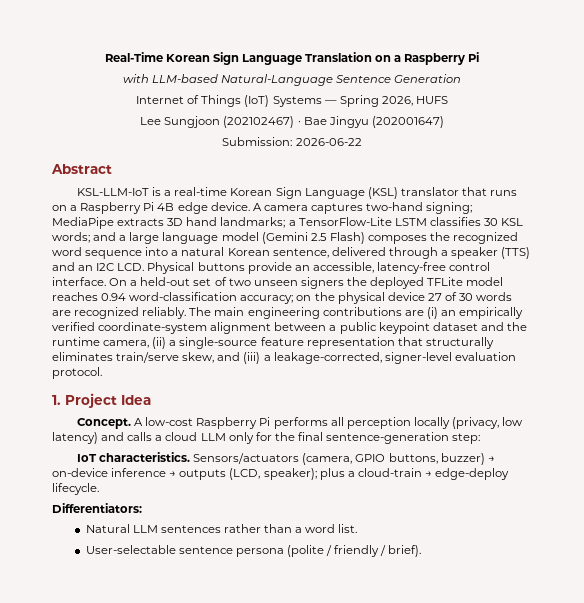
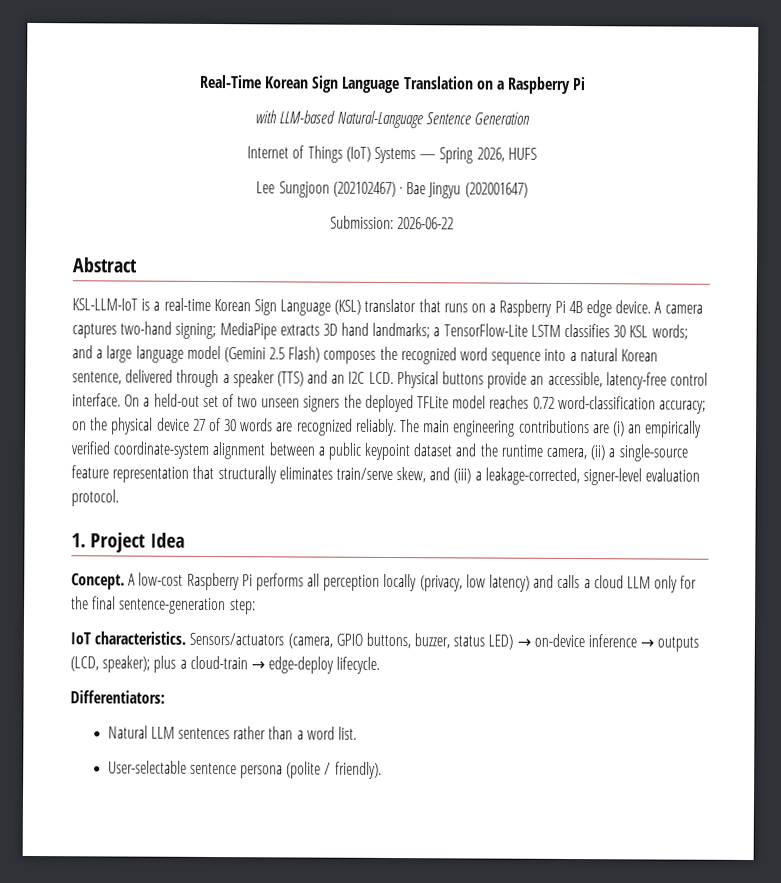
[101,293,127,301] 0.94 -> [532,396,555,409] 0.72
[440,453,485,465] buzzer) -> [414,633,514,650] buzzer, status LED)
[334,545,422,557] friendly / brief). -> [334,761,382,779] friendly).

